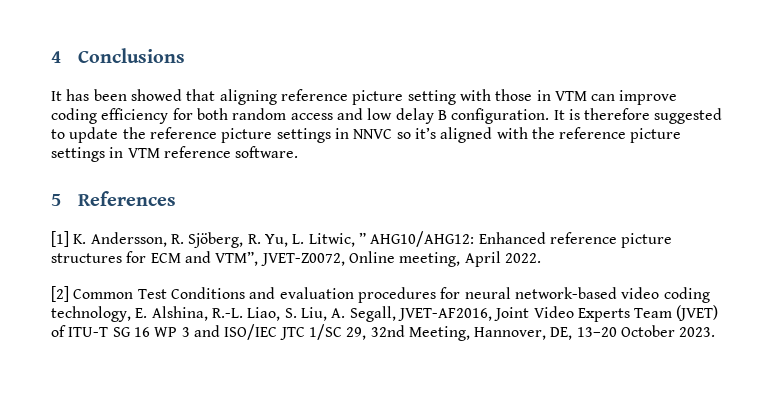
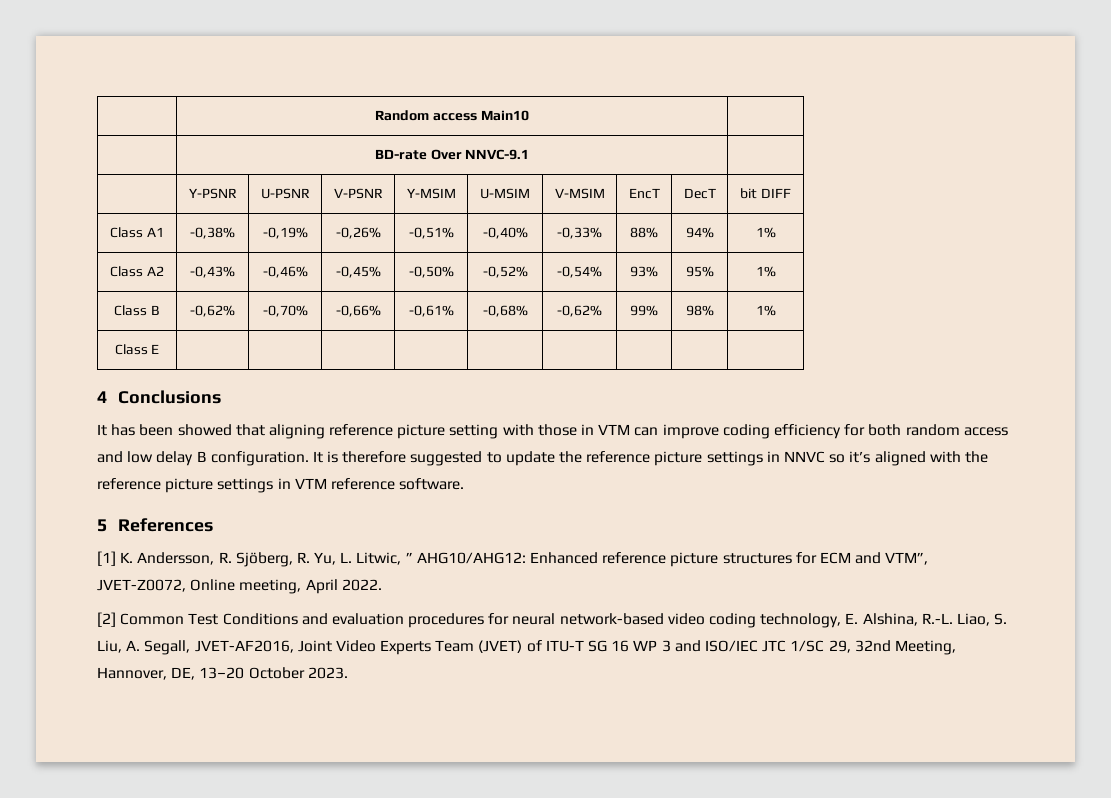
(51, 57) none -> [375,110,529,121] [374,149,530,160] [188,188,237,199] [260,188,310,199] [333,188,383,199] [406,188,456,199] [480,188,530,199] [554,188,605,199] [628,188,660,199] [683,188,716,199] [740,188,791,199] [110,227,164,238] [190,227,235,239] [262,227,308,239] [335,227,381,239] [408,227,454,239] [482,227,528,239] [557,227,602,239] [630,227,658,238] [685,227,714,238] [755,227,776,238] [110,266,164,277] [190,266,235,278] [262,266,308,278] [335,266,381,278] [408,266,454,278] [482,266,528,278] [557,266,602,278] [630,266,658,277] [685,266,714,277] [755,266,776,277] [114,305,160,316] [190,305,235,317] [262,305,308,317] [335,305,381,317] [408,305,454,317] [482,305,528,317] [557,305,602,317] [630,305,658,316] [685,305,714,316] [755,305,776,316] [114,344,160,355] | Random access Main10 | // | BD-rate Over NNVC-9.1 | // | Y-PSNR | U-PSNR | V-PSNR | Y-MSIM | U-MSIM | V-MSIM | EncT | DecT | bit DIFF // Class A1 | -0,38% | -0,19% | -0,26% | -0,51% | -0,40% | -0,33% | 88% | 94% | 1% // Class A2 | -0,43% | -0,46% | -0,45% | -0,50% | -0,52% | -0,54% | 93% | 95% | 1% // Class B | -0,62% | -0,70% | -0,66% | -0,61% | -0,68% | -0,62% | 99% | 98% | 1% // Class E | | | | | | | | | //

